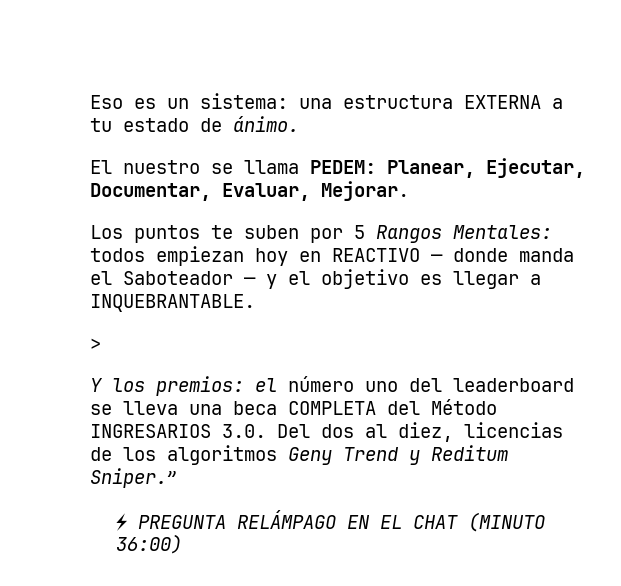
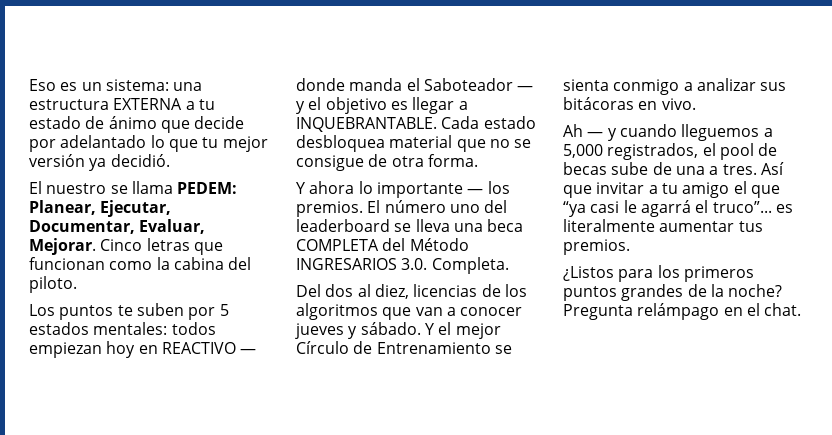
[233,116,299,132] ánimo. -> [108,116,245,133] [29,135,268,152] [29,154,170,171] ánimo que decide por adelantado lo que tu mejor versión ya decidió.
(409, 191) none -> [100,238,223,255] [29,257,252,270] [29,276,77,293] Cinco letras que funcionan como la cabina del piloto.
[376,225,552,243] Rangos Mentales: -> [29,322,168,335] estados mentales:
[90,338,101,350] [90,376,277,396] // > // Y los premios: el -> [441,116,536,129] [296,135,532,152] [296,154,478,171] [296,181,510,198] [296,200,381,217] Cada estado desbloquea material que no se consigue de otra forma. // Y ahora lo importante — los premios. El
(266, 431) none -> [431,257,509,274] Completa. //
[288,445,508,465] [90,468,178,488] [116,510,546,532] [116,534,183,554] Geny Trend y Reditum Sniper.” // ⚡ PREGUNTA RELÁMPAGO EN EL CHAT (MINUTO 36:00) -> [382,307,523,320] [295,322,501,339] [296,341,512,354] [563,78,787,95] [563,97,696,110] [563,124,773,141] [563,143,778,160] [563,162,784,175] [563,181,780,198] [563,200,793,217] [563,219,763,232] [563,239,630,255] [563,265,754,282] [563,284,783,301] [563,303,802,320] que van a conocer jueves y sábado. Y el mejor Círculo de Entrenamiento se sienta conmigo a analizar sus bitácoras en vivo. // Ah — y cuando lleguemos a 5,000 registrados, el pool de becas sube de una a tres. Así que invitar a tu amigo el que “ya casi le agarrá el truco”... es literalmente aumentar tus premios. // ¿Listos para los primeros puntos grandes de la noche? Pregunta relámpago en el chat.

